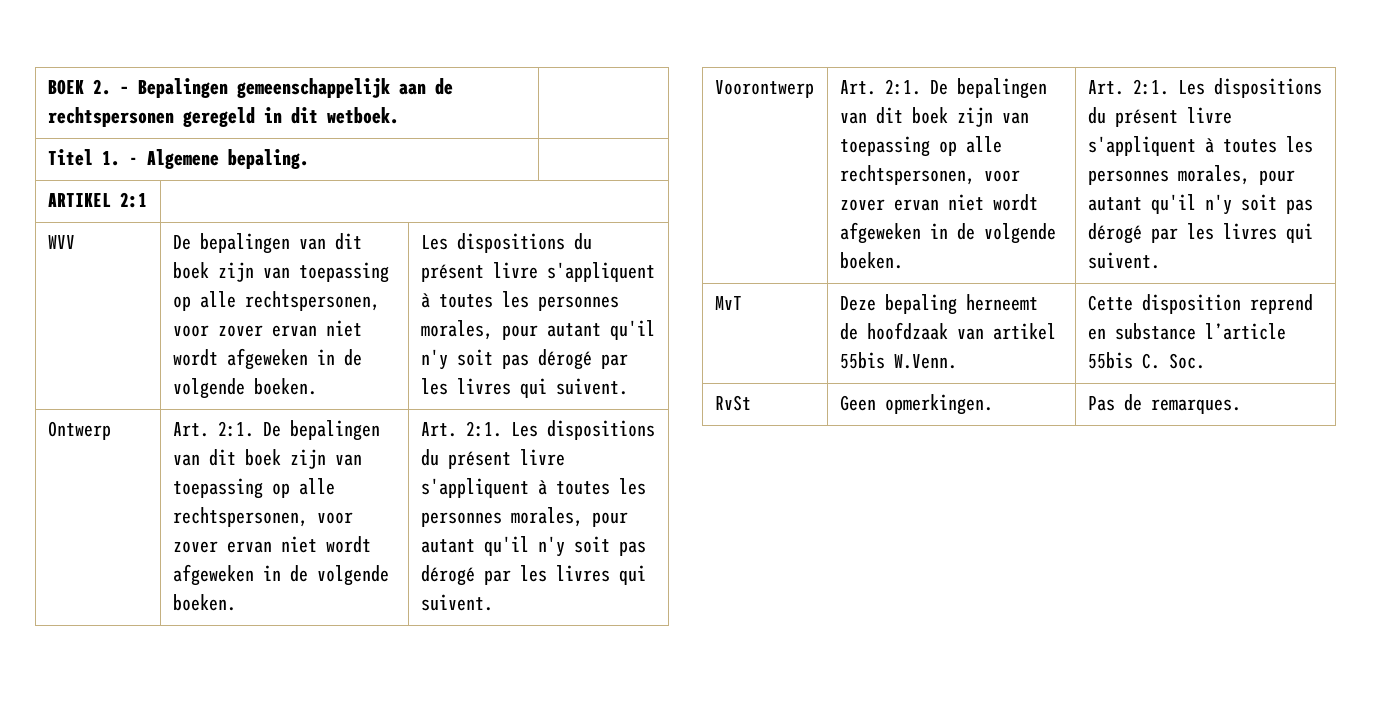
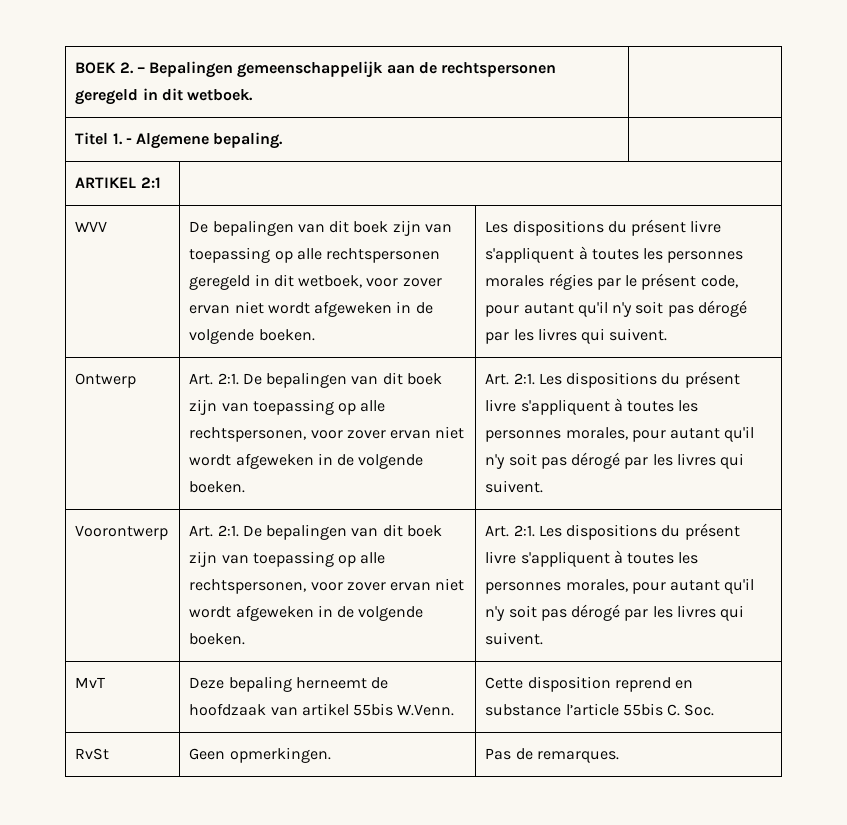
[244,291,380,311] rechtspersonen, -> [326,248,441,263] [189,274,363,290] rechtspersonen geregeld in dit wetboek,
[420,320,493,340] morales, -> [485,273,738,290] morales régies par le présent code,

